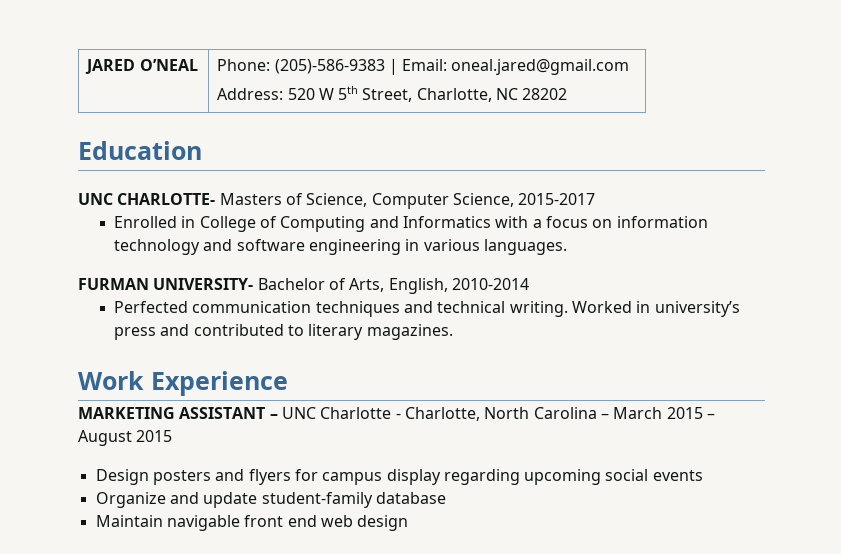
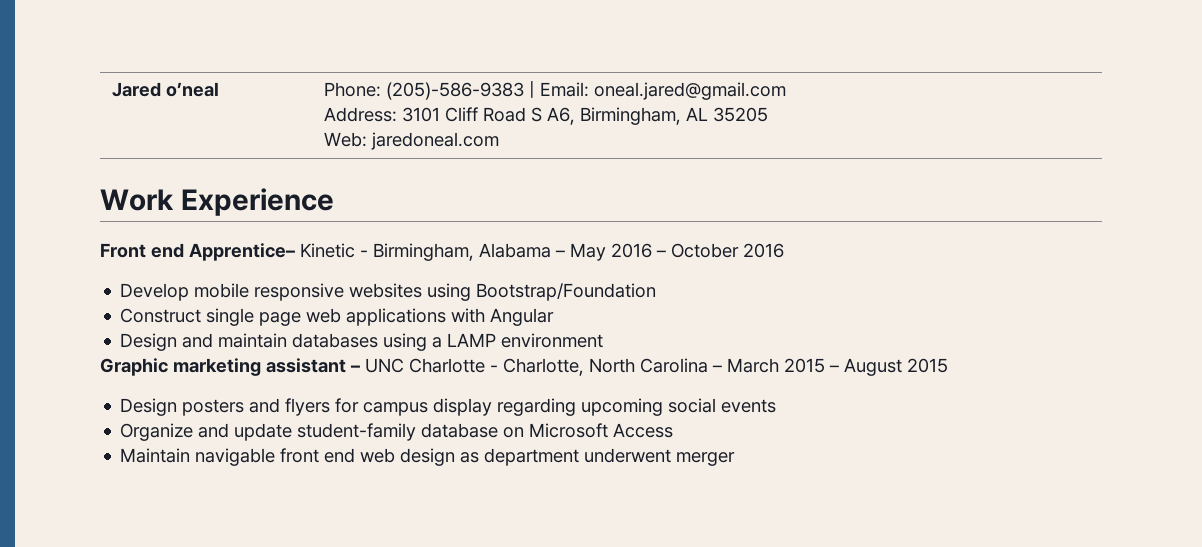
[85,59,198,74] JARED O’NEAL -> [111,82,219,97] Jared o’neal
[287,86,568,102] [78,141,202,160] [78,193,596,209] [113,216,708,232] [113,239,567,255] [78,278,529,294] [113,301,740,317] [113,324,453,340] [78,371,288,396] [78,407,266,419] 520 W 5th Street, Charlotte, NC 28202 // Education // UNC CHARLOTTE- Masters of Science, Computer Science, 2015-2017 // Enrolled in College of Computing and Informatics with a focus on information technology and software engineering in various languages. // FURMAN UNIVERSITY- Bachelor of Arts, English, 2010-2014 // Perfected communication techniques and technical writing. Worked in university’s press and contributed to literary magazines. // Work Experience // MARKETING ASSISTANT -> [401,107,768,125] [323,132,499,150] [100,188,334,216] [100,243,784,261] [120,283,657,301] [120,308,555,326] [120,333,604,351] [100,358,346,376] 3101 Cliff Road S A6, Birmingham, AL 35205 // Web: jaredoneal.com // Work Experience // Front end Apprentice– Kinetic - Birmingham, Alabama – May 2016 – October 2016 // Develop mobile responsive websites using Bootstrap/Foundation // Construct single page web applications with Angular // Design and maintain databases using a LAMP environment // Graphic marketing assistant
(446, 498) none -> [503,423,674,438] on Microsoft Access
(409, 523) none -> [460,448,736,466] as department underwent merger

